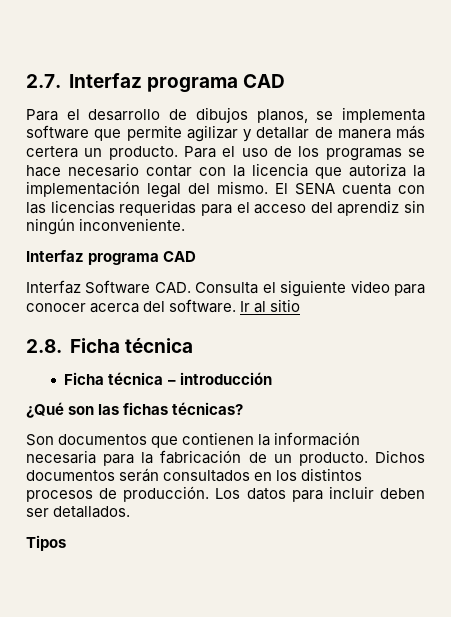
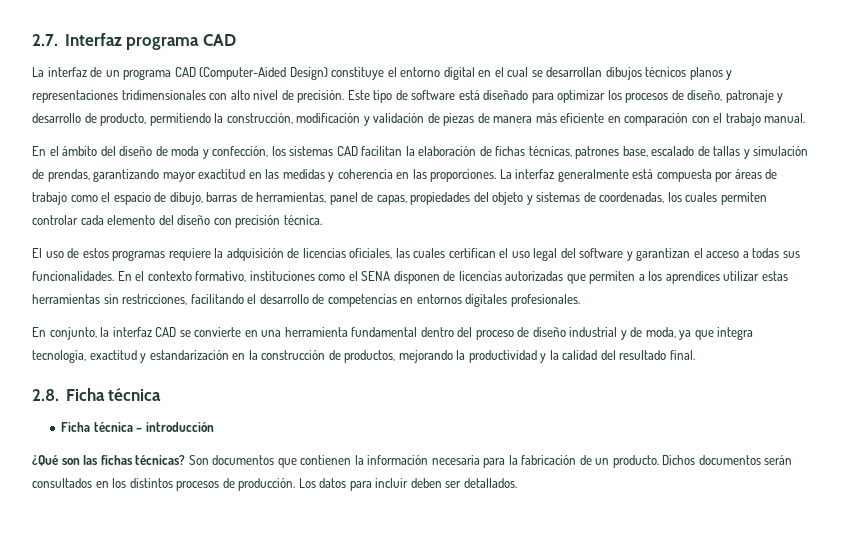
[26,107,426,123] [26,125,425,142] [26,146,425,161] [26,163,425,179] [26,181,425,198] [26,200,425,216] [26,218,186,235] [26,250,197,265] [26,280,426,297] [26,299,301,313] Para el desarrollo de dibujos planos, se implementa software que permite agilizar y detallar de manera más certera un producto. Para el uso de los programas se hace necesario contar con la licencia que autoriza la implementación legal del mismo. El SENA cuenta con las licencias requeridas para el acceso del aprendiz sin ningún inconveniente. // Interfaz programa CAD // Interfaz Software CAD. Consulta el siguiente video para conocer acerca del software. Ir al sitio -> [32,67,733,80] [32,90,784,103] [32,113,806,126] [32,146,809,159] [32,169,778,182] [32,192,767,205] [32,215,322,228] [32,248,800,261] [32,271,788,284] [32,294,580,307] [32,327,754,340] [32,350,695,363] La interfaz de un programa CAD (Computer-Aided Design) constituye el entorno digital en el cual se desarrollan dibujos técnicos planos y representaciones tridimensionales con alto nivel de precisión. Este tipo de software está diseñado para optimizar los procesos de diseño, patronaje y desarrollo de producto, permitiendo la construcción, modificación y validación de piezas de manera más eficiente en comparación con el trabajo manual. // En el ámbito del diseño de moda y confección, los sistemas CAD facilitan la elaboración de fichas técnicas, patrones base, escalado de tallas y simulación de prendas, garantizando mayor exactitud en las medidas y coherencia en las proporciones. La interfaz generalmente está compuesta por áreas de trabajo como el espacio de dibujo, barras de herramientas, panel de capas, propiedades del objeto y sistemas de coordenadas, los cuales permiten controlar cada elemento del diseño con precisión técnica. // El uso de estos programas requiere la adquisición de licencias oficiales, las cuales certifican el uso legal del software y garantizan el acceso a todas sus funcionalidades. En el contexto formativo, instituciones como el SENA disponen de licencias autorizadas que permiten a los aprendices utilizar estas herramientas sin restricciones, facilitando el desarrollo de competencias en entornos digitales profesionales. // En conjunto, la interfaz CAD se convierte en una herramienta fundamental dentro del proceso de diseño industrial y de moda, ya que integra tecnología, exactitud y estandarización en la construcción de productos, mejorando la productividad y la calidad del resultado final.
(244, 408) // -> (186, 460) none
[26,535,66,551] // Tipos -> (517, 483) none

